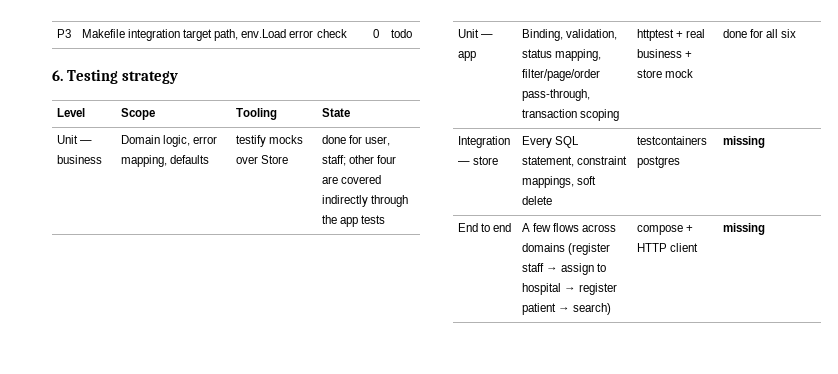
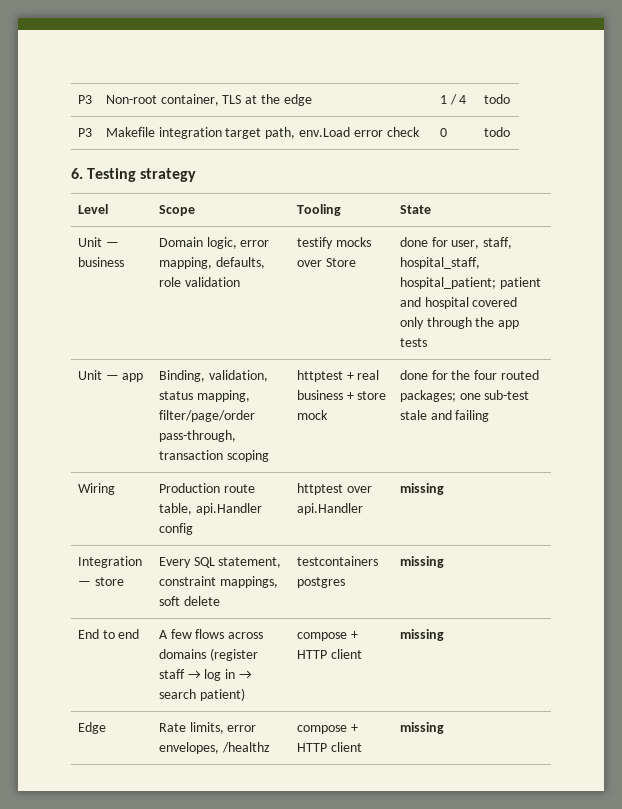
[56,29,71,38] P3 -> [77,95,92,104] [105,94,312,106] [439,94,467,105] [483,94,510,104] [77,128,92,137] P3 | Non-root container, TLS at the edge | 1 / 4 | todo // P3
[170,155,210,164] defaults -> [215,257,265,269] [158,277,240,287] defaults, role validation
[321,155,397,166] [321,175,382,184] [321,195,368,207] staff; other four are covered indirectly -> [483,237,513,249] [399,257,480,269] [399,277,541,289] [399,297,518,309] [399,317,424,329] staff, hospital_staff, hospital_patient; patient and hospital covered only
[766,29,797,38] all six -> [451,370,540,380] [399,390,530,402] [399,410,490,422] [77,483,115,495] [158,483,255,493] [158,503,262,515] [158,523,193,535] [296,483,372,495] [296,503,363,515] [399,483,444,495] the four routed packages; one sub-test stale and failing // Wiring | Production route table, api.Handler config | httptest over api.Handler | missing
[561,263,607,275] [521,283,618,295] [521,303,612,315] [636,225,694,235] [636,243,699,252] [722,223,765,235] assign to hospital → register patient → search) | compose + HTTP client | missing -> [204,669,253,681] [158,688,245,701] [296,631,358,641] [296,649,362,659] [399,629,444,641] [77,722,106,734] [158,722,257,734] [158,742,270,754] [296,724,358,734] [296,742,362,752] [399,722,444,734] log in → search patient) | compose + HTTP client | missing // Edge | Rate limits, error envelopes, /healthz | compose + HTTP client | missing

